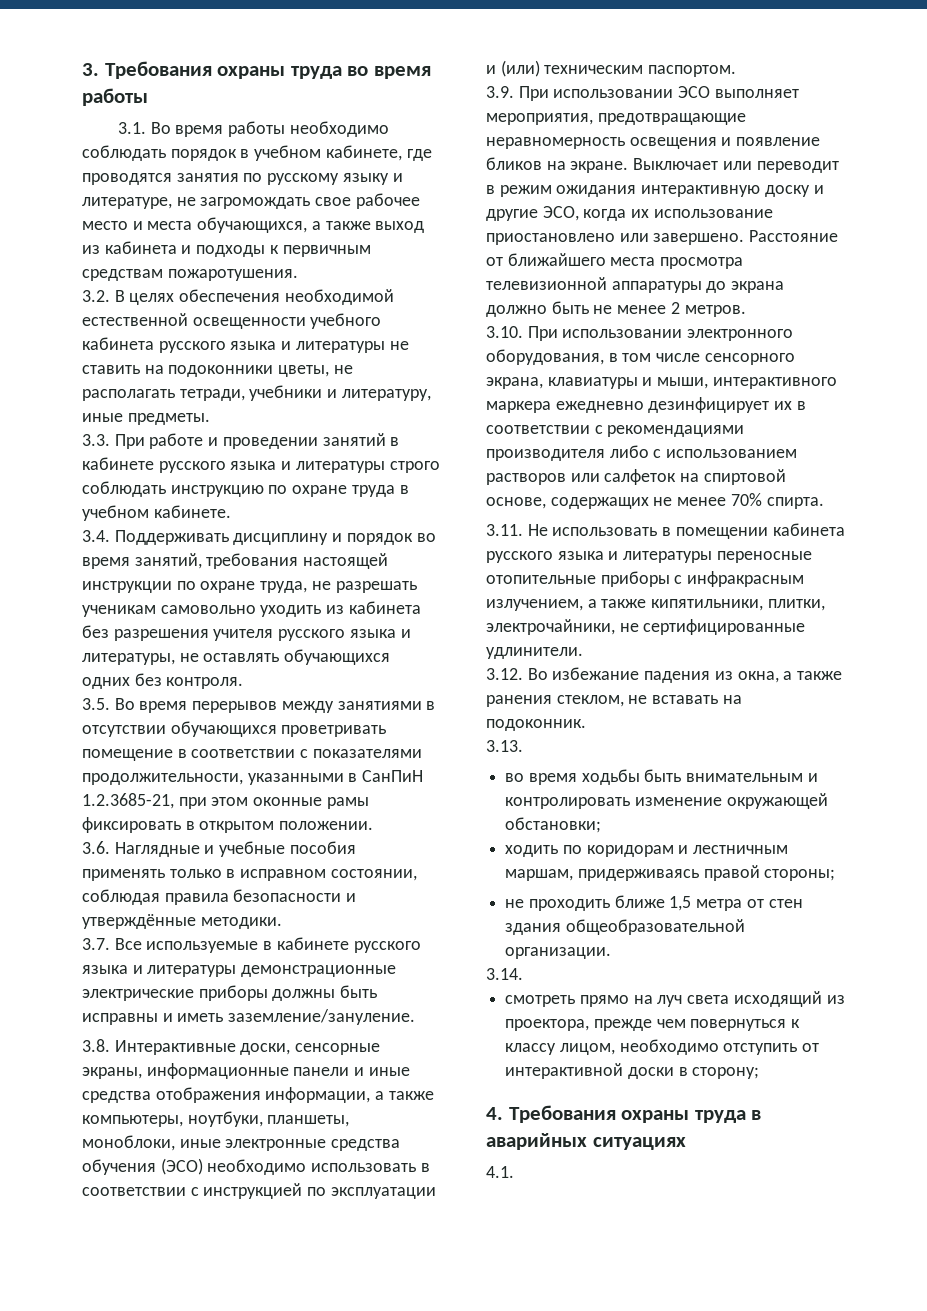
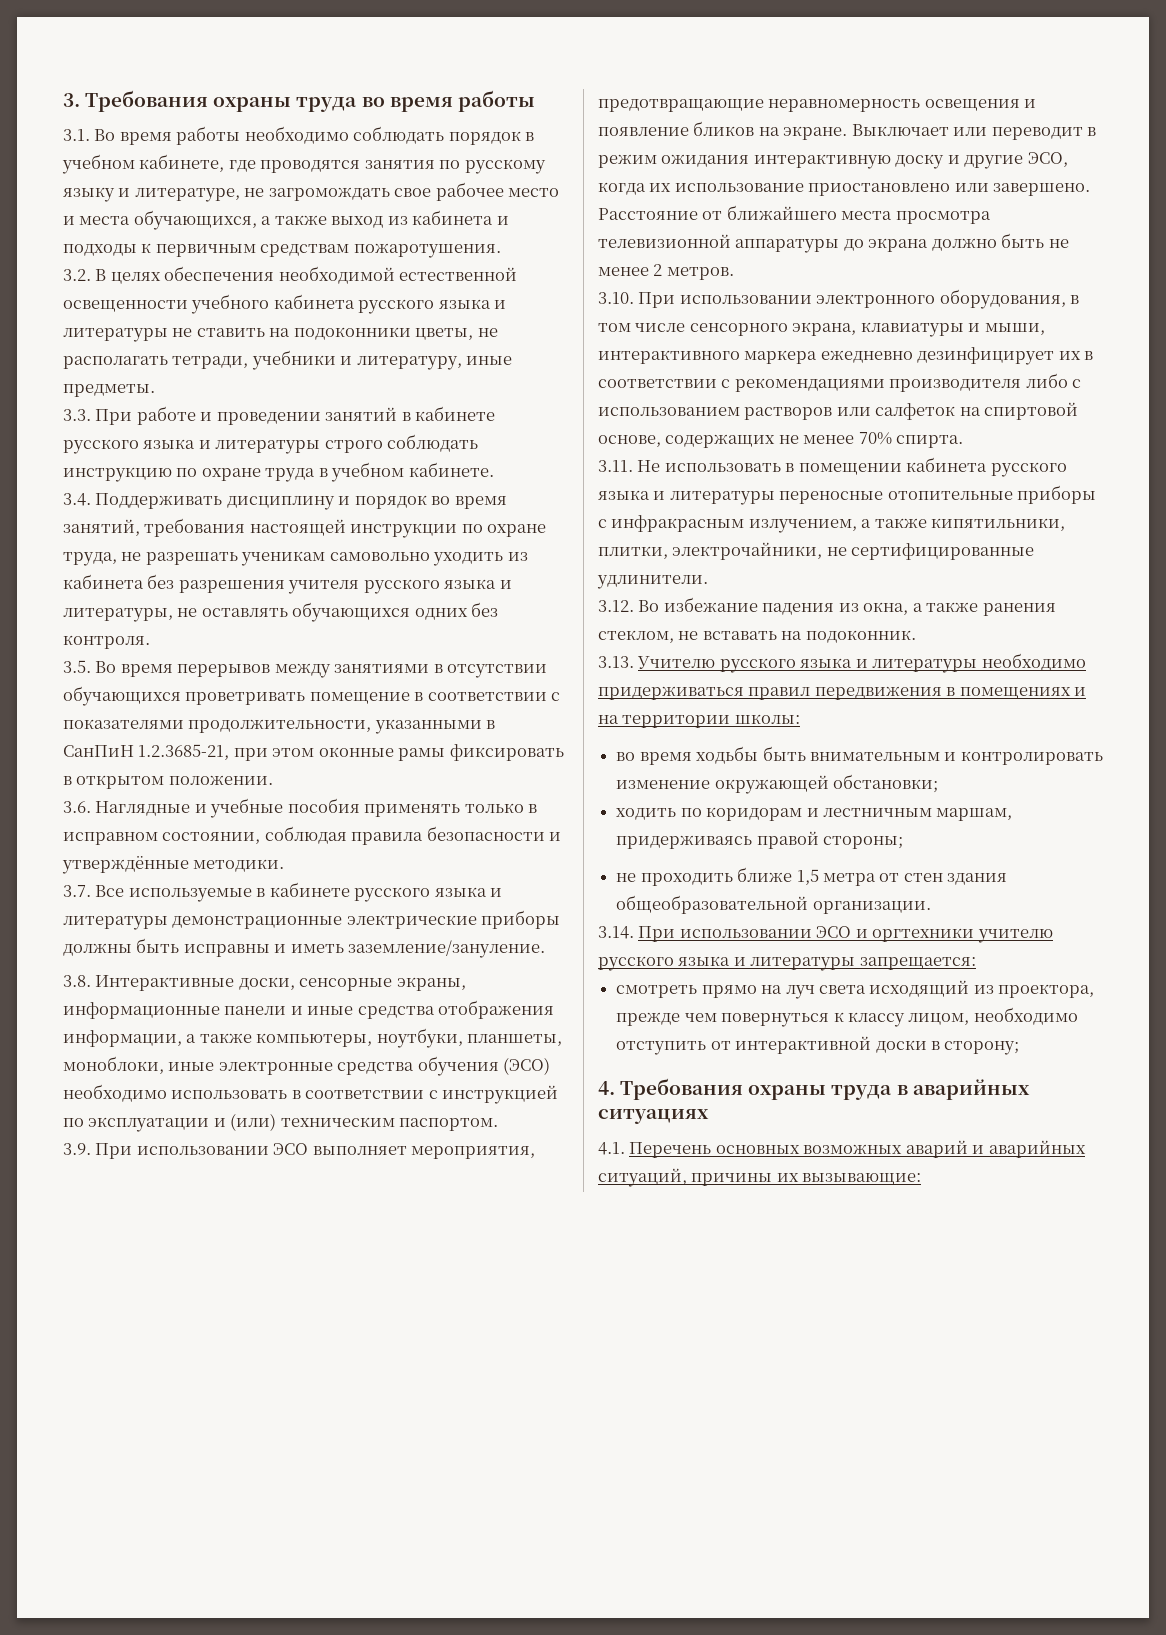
(523, 746) none -> [637,653,1086,673] [598,686,1087,700] [598,714,800,728] Учителю русского языка и литературы необходимо придерживаться правил передвижения в помещениях и на территории школы:
(523, 974) none -> [638,926,1053,943] [598,956,976,971] При использовании ЭСО и оргтехники учителю русского языка и литературы запрещается:
(514, 1172) none -> [629,1140,1086,1158] [598,1168,922,1187] Перечень основных возможных аварий и аварийных ситуаций, причины их вызывающие:

